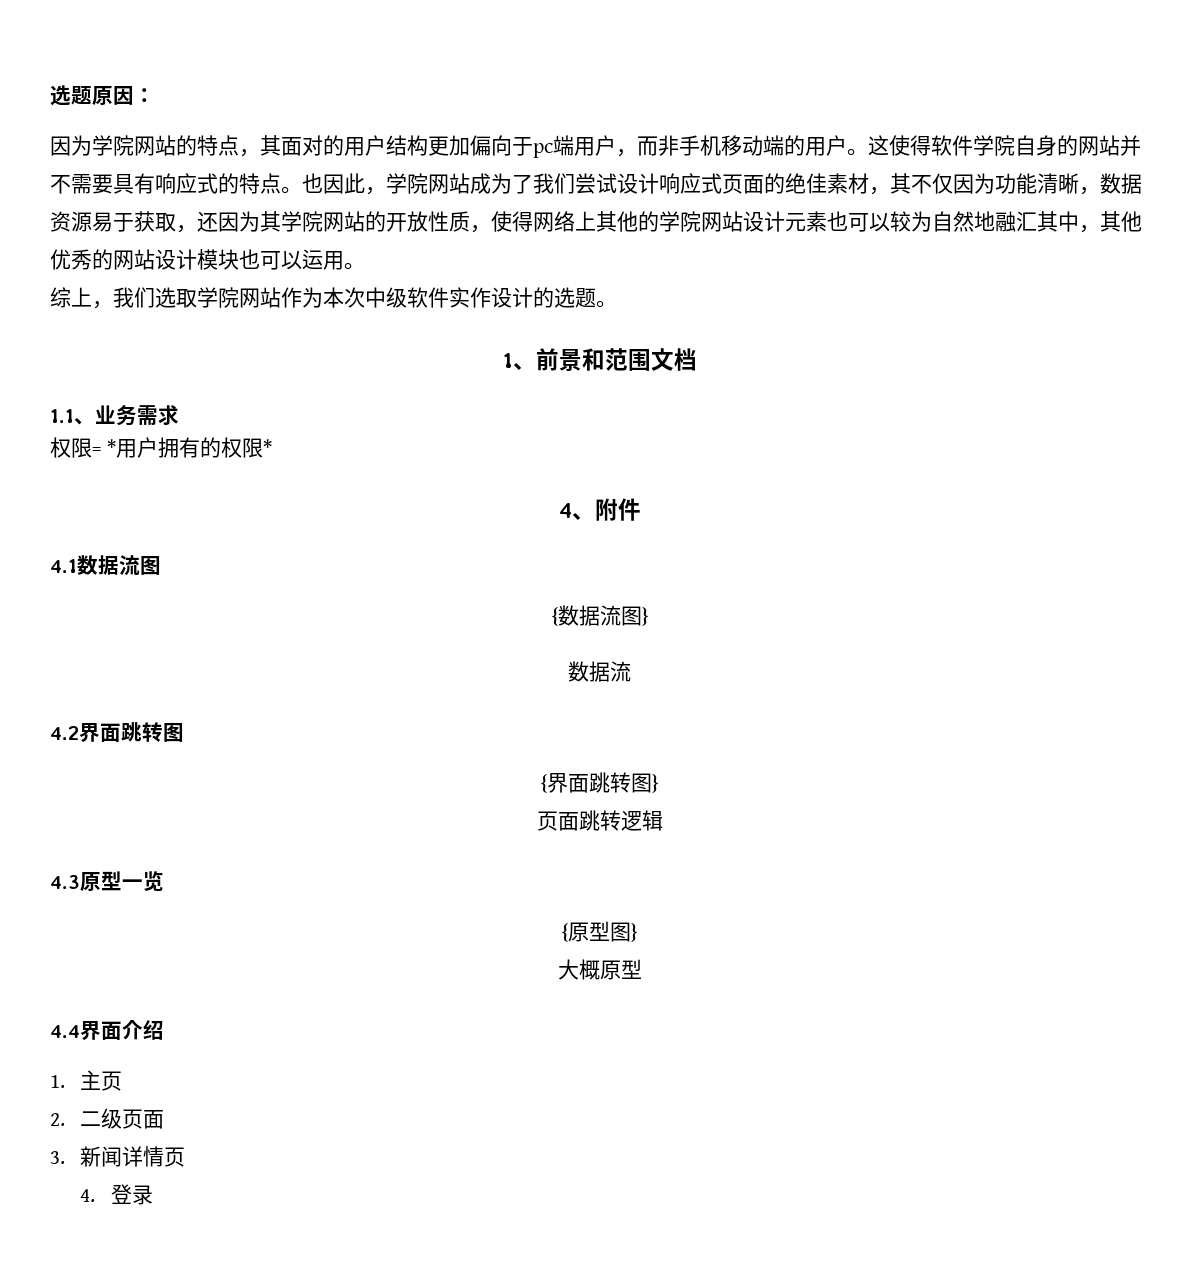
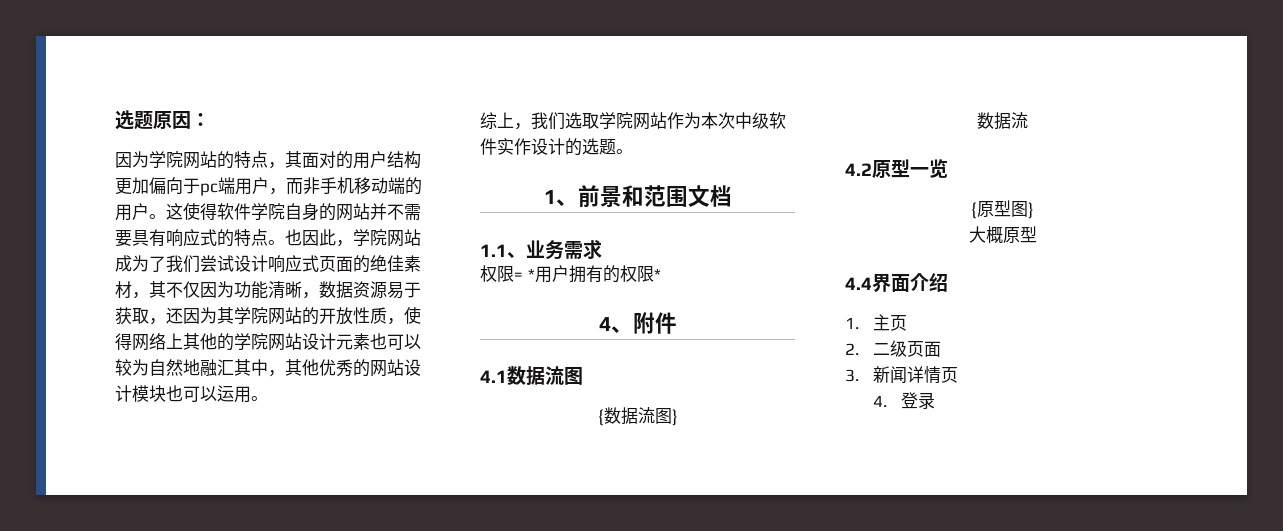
[79,722,184,743] [540,772,659,793] [536,810,663,831] [50,875,80,889] 界面跳转图 // {界面跳转图} // 页面跳转逻辑 // 4.3 -> (872, 169) none

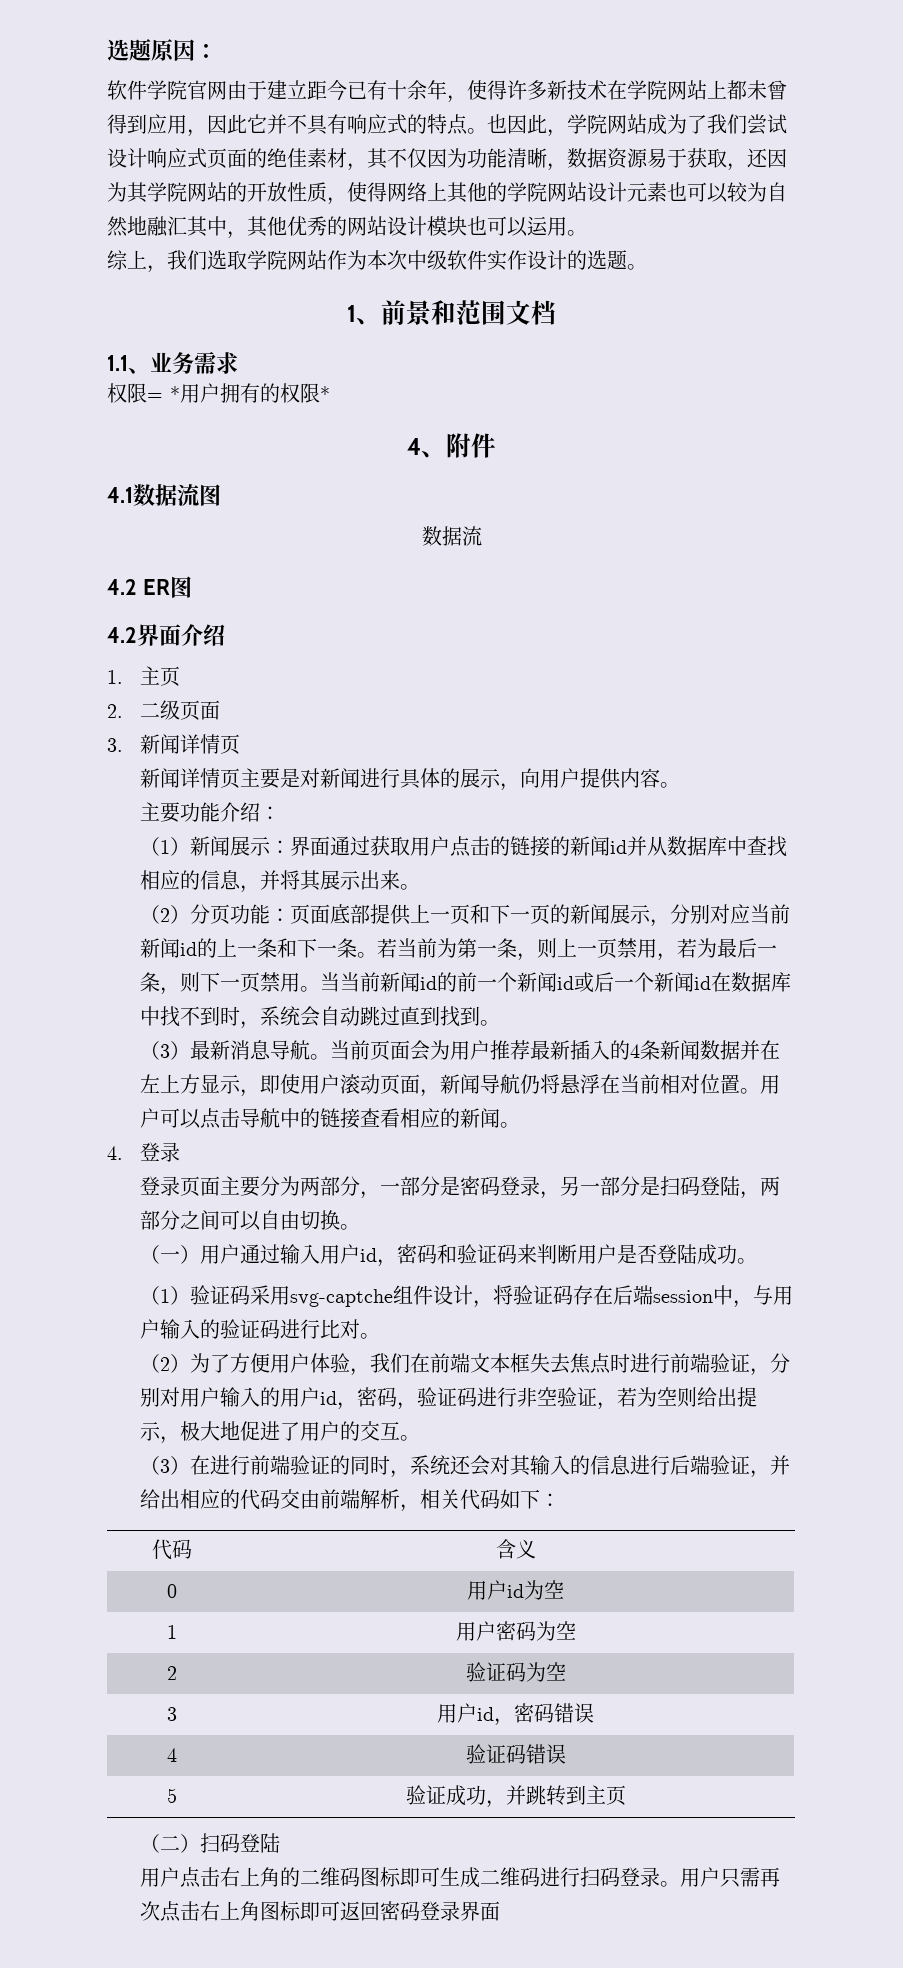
[115,151,421,169] [115,177,422,196] [115,202,421,221] [115,230,132,247] 因为学院网站的特点，其面对的用户结构更加偏向于pc端用户，而非手机移动端的用户。这使得软件学院自身的网站并不需要 -> [107,80,787,103] [107,114,307,137] 软件学院官网由于建立距今已有十余年，使得许多新技术在学院网站上都未曾得到应用，因此它并不
[597,407,678,426] // {数据流图} -> (221, 495) none
[872,159,948,178] [971,200,1034,219] [968,226,1037,244] [845,277,872,290] 原型一览 // {原型图} // 大概原型 // 4.4 -> [142,576,192,598] [107,627,137,643] ER图 // 4.2
[872,392,935,409] 4.登录 -> [139,768,680,791] [139,802,280,823] [139,836,787,857] [139,870,420,893] [139,904,790,927] [139,938,777,961] [139,972,791,995] [139,1006,500,1029] [139,1040,780,1061] [139,1074,780,1097] [139,1108,520,1129] [107,1142,180,1162] [139,1176,780,1199] [139,1210,360,1231] [139,1244,757,1267] [139,1285,793,1308] [139,1319,380,1339] [139,1353,790,1376] [139,1387,757,1410] [139,1421,420,1444] [139,1455,790,1478] [139,1489,560,1512] [152,1539,192,1560] [495,1539,536,1559] [167,1584,177,1598] [467,1580,564,1600] [167,1625,177,1639] [455,1621,576,1641] [167,1666,177,1680] [465,1662,566,1682] [167,1707,177,1721] [437,1703,594,1726] [167,1748,177,1762] [465,1744,566,1764] [167,1788,177,1803] [405,1785,626,1808] [139,1833,280,1853] [139,1867,780,1888] [139,1901,500,1922] 新闻详情页主要是对新闻进行具体的展示，向用户提供内容。 // 主要功能介绍： // （1）新闻展示：界面通过获取用户点击的链接的新闻id并从数据库中查找相应的信息，并将其展示出来。 // （2）分页功能：页面底部提供上一页和下一页的新闻展示，分别对应当前新闻id的上一条和下一条。若当前为第一条，则上一页禁用，若为最后一条，则下一页禁用。当当前新闻id的前一个新闻id或后一个新闻id在数据库中找不到时，系统会自动跳过直到找到。 // （3）最新消息导航。当前页面会为用户推荐最新插入的4条新闻数据并在左上方显示，即使用户滚动页面，新闻导航仍将悬浮在当前相对位置。用户可以点击导航中的链接查看相应的新闻。 // 4.登录 // 登录页面主要分为两部分，一部分是密码登录，另一部分是扫码登陆，两部分之间可以自由切换。 // （一）用户通过输入用户id，密码和验证码来判断用户是否登陆成功。 // （1）验证码采用svg-captche组件设计，将验证码存在后端session中，与用户输入的验证码进行比对。 // （2）为了方便用户体验，我们在前端文本框失去焦点时进行前端验证，分别对用户输入的用户id，密码，验证码进行非空验证，若为空则给出提示，极大地促进了用户的交互。 // （3）在进行前端验证的同时，系统还会对其输入的信息进行后端验证，并给出相应的代码交由前端解析，相关代码如下： // 代码 | 含义 // 0 | 用户id为空 // 1 | 用户密码为空 // 2 | 验证码为空 // 3 | 用户id，密码错误 // 4 | 验证码错误 // 5 | 验证成功，并跳转到主页 // （二）扫码登陆 // 用户点击右上角的二维码图标即可生成二维码进行扫码登录。用户只需再次点击右上角图标即可返回密码登录界面

